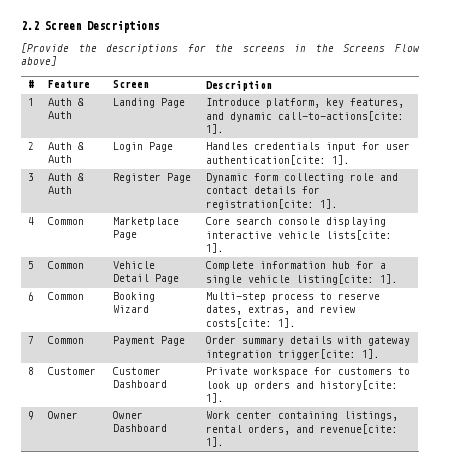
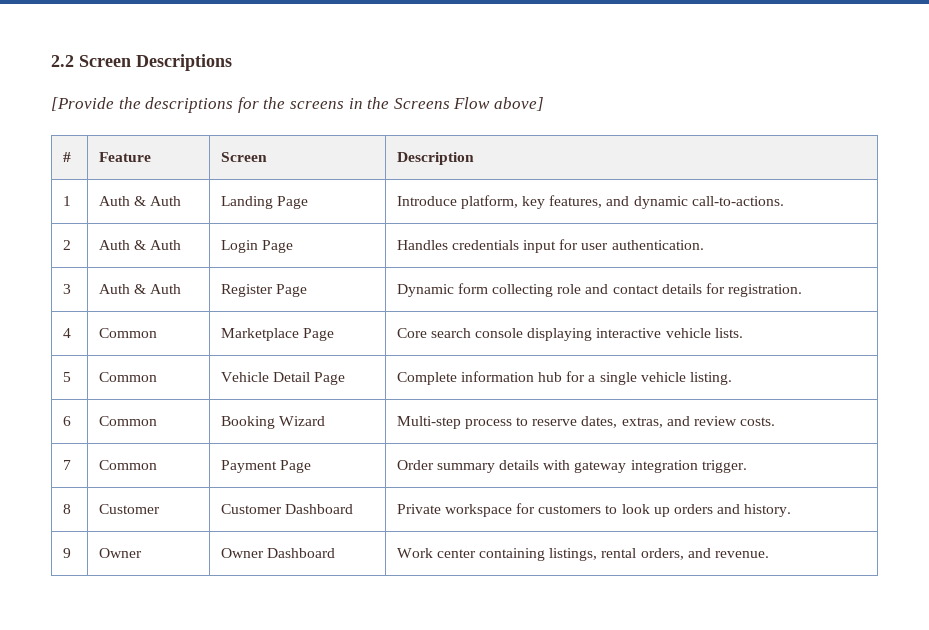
[277,111,404,121] [205,124,224,134] call-to-actions[cite: 1]. -> [691,196,784,206] call-to-actions.
[205,155,350,165] authentication[cite: 1]. -> [611,240,704,250] authentication.
[205,199,338,210] registration[cite: 1]. -> [728,284,803,297] registration.
[325,230,392,240] [205,243,224,253] lists[cite: 1]. -> [714,328,743,338] lists.
[295,274,398,285] listing[cite: 1]. -> [690,372,733,385] listing.
[205,318,296,328] costs[cite: 1]. -> [740,417,776,426] costs.
[277,349,380,360] trigger[cite: 1]. -> [701,460,747,473] trigger.
[319,380,398,391] [205,393,224,403] history[cite: 1]. -> [744,504,792,517] history.
[319,424,398,434] [205,437,224,447] revenue[cite: 1]. -> [715,551,770,558] revenue.

